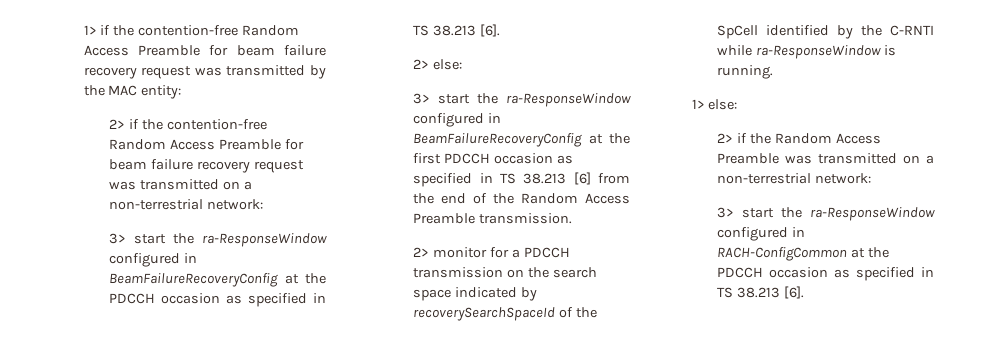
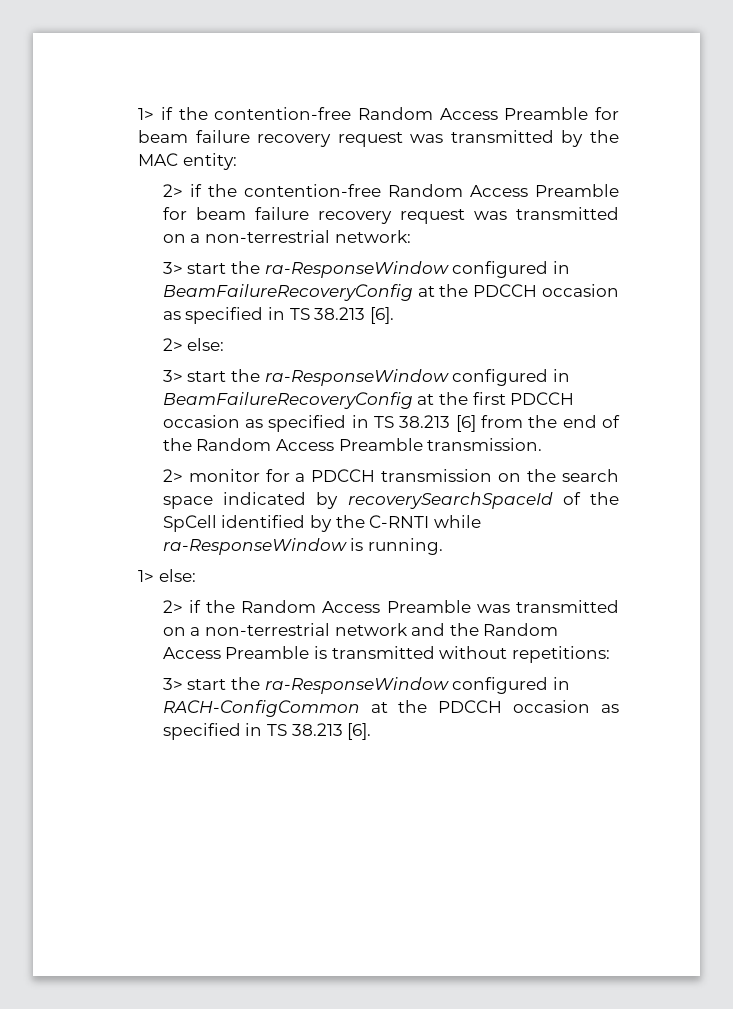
[815,173,872,184] network: -> [334,623,559,636] [162,646,610,663] network and the Random Access Preamble is transmitted without repetitions:

